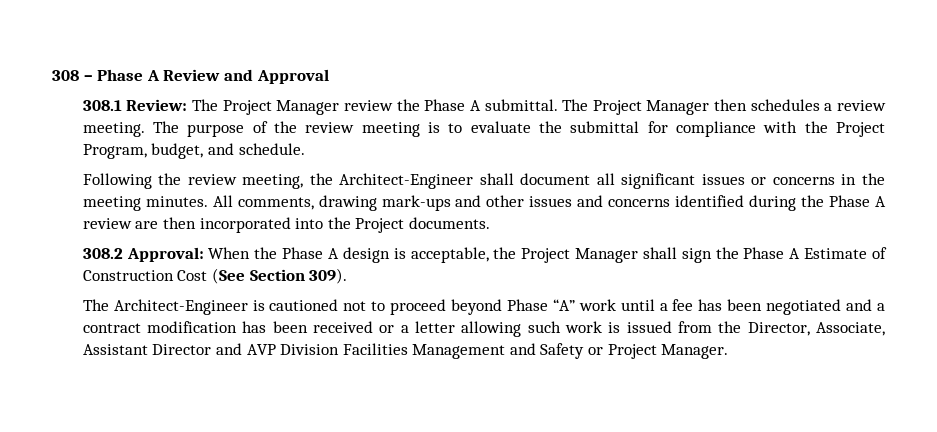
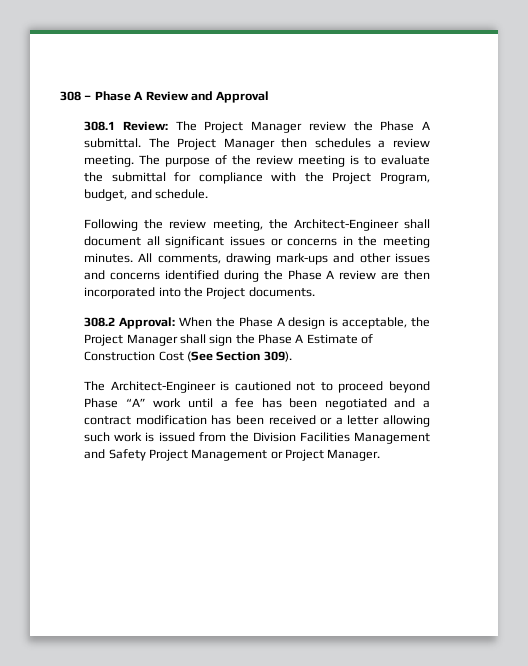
[747,322,885,336] [82,343,276,355] Director, Associate, Assistant Director and AVP -> (249, 437) none
(585, 351) none -> [148,449,268,461] Project Management

